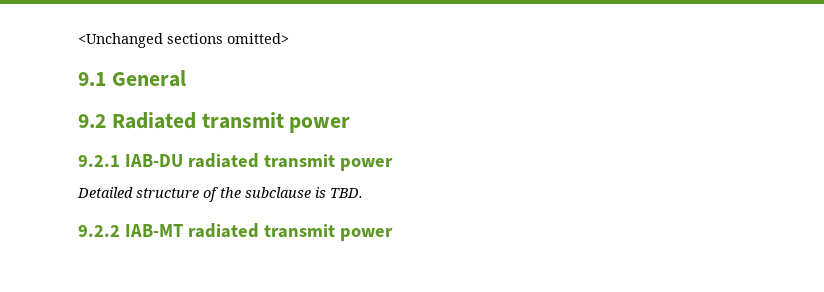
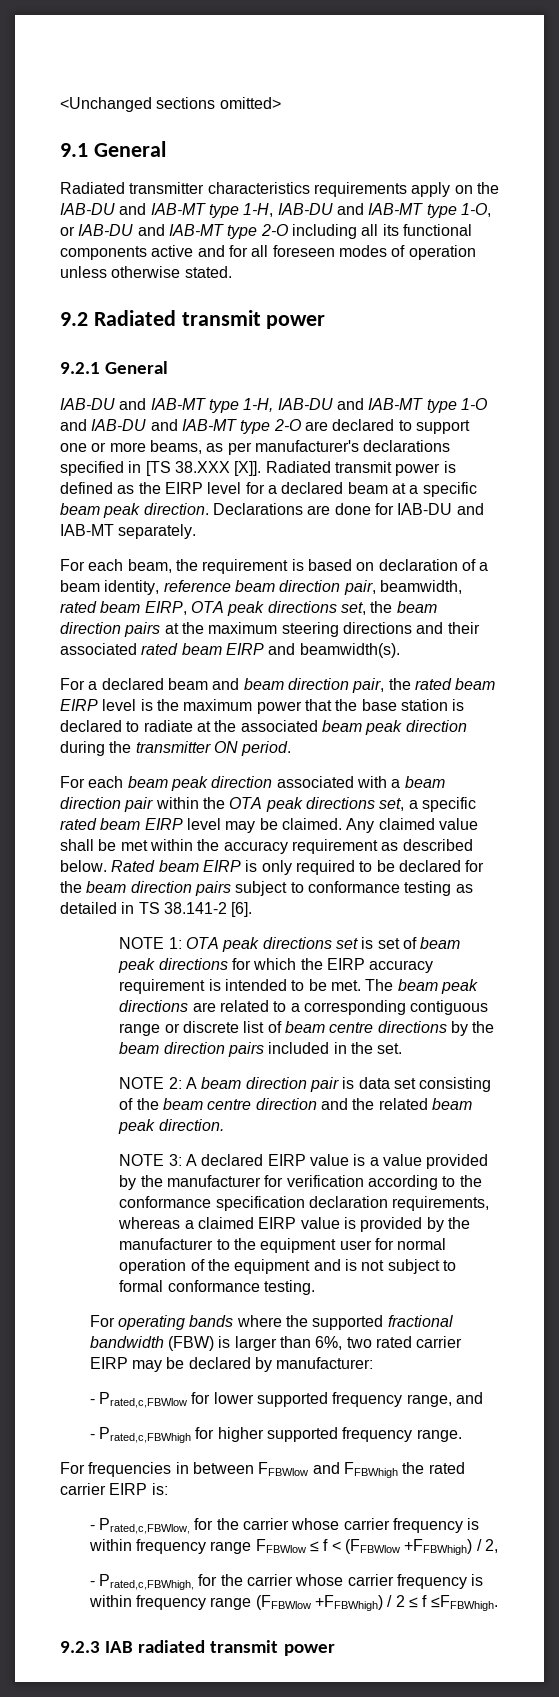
(186, 78) none -> [60,182,499,197] [60,203,491,218] [60,224,472,239] [60,245,476,260] [60,266,232,278] // Radiated transmitter characteristics requirements apply on the IAB-DU and IAB-MT type 1-H, IAB-DU and IAB-MT type 1-O, or IAB-DU and IAB-MT type 2-O including all its functional components active and for all foreseen modes of operation unless otherwise stated.
[124,153,393,171] [77,187,363,202] [78,224,183,237] IAB-DU radiated transmit power // Detailed structure of the subclause is TBD. // 9.2.2 IAB-MT -> [105,361,169,374] [60,398,487,413] [60,419,470,434] [60,440,451,455] [60,461,456,476] [60,482,477,497] [60,503,484,518] [60,524,197,539] [60,559,489,574] [60,580,462,595] [60,601,437,616] [60,622,480,637] [60,643,400,658] [60,678,496,693] [60,699,465,714] [60,720,467,735] [60,741,292,756] [60,776,445,791] [60,797,476,812] [60,818,478,833] [60,839,473,854] [60,860,485,875] [60,881,473,896] [60,902,253,917] [119,937,461,952] [118,958,434,973] [119,979,478,994] [119,1000,489,1015] [119,1021,495,1036] [119,1042,403,1057] [119,1077,492,1092] [119,1098,472,1110] [118,1119,224,1134] [119,1154,489,1169] [119,1175,482,1190] [119,1196,490,1211] [118,1217,470,1232] [119,1238,447,1253] [119,1259,456,1274] [119,1280,315,1295] [89,1315,453,1330] [89,1336,463,1351] [89,1357,374,1372] [89,1392,483,1408] [89,1427,462,1443] [60,1462,465,1478] [60,1483,168,1495] [89,1518,480,1534] [88,1539,498,1555] [89,1574,484,1590] [88,1595,498,1611] [60,1641,134,1653] General // IAB-DU and IAB-MT type 1-H, IAB-DU and IAB-MT type 1-O and IAB-DU and IAB-MT type 2-O are declared to support one or more beams, as per manufacturer's declarations specified in [TS 38.XXX [X]]. Radiated transmit power is defined as the EIRP level for a declared beam at a specific beam peak direction. Declarations are done for IAB-DU and IAB-MT separately. // For each beam, the requirement is based on declaration of a beam identity, reference beam direction pair, beamwidth, rated beam EIRP, OTA peak directions set, the beam direction pairs at the maximum steering directions and their associated rated beam EIRP and beamwidth(s). // For a declared beam and beam direction pair, the rated beam EIRP level is the maximum power that the base station is declared to radiate at the associated beam peak direction during the transmitter ON period. // For each beam peak direction associated with a beam direction pair within the OTA peak directions set, a specific rated beam EIRP level may be claimed. Any claimed value shall be met within the accuracy requirement as described below. Rated beam EIRP is only required to be declared for the beam direction pairs subject to conformance testing as detailed in TS 38.141-2 [6]. // NOTE 1: OTA peak directions set is set of beam peak directions for which the EIRP accuracy requirement is intended to be met. The beam peak directions are related to a corresponding contiguous range or discrete list of beam centre directions by the beam direction pairs included in the set. // NOTE 2: A beam direction pair is data set consisting of the beam centre direction and the related beam peak direction. // NOTE 3: A declared EIRP value is a value provided by the manufacturer for verification according to the conformance specification declaration requirements, whereas a claimed EIRP value is provided by the manufacturer to the equipment user for normal operation of the equipment and is not subject to formal conformance testing. // For operating bands where the supported fractional bandwidth (FBW) is larger than 6%, two rated carrier EIRP may be declared by manufacturer: // - Prated,c,FBWlow for lower supported frequency range, and // - Prated,c,FBWhigh for higher supported frequency range. // For frequencies in between FFBWlow and FFBWhigh the rated carrier EIRP is: // - Prated,c,FBWlow, for the carrier whose carrier frequency is within frequency range FFBWlow ≤ f < (FFBWlow +FFBWhigh) / 2, // - Prated,c,FBWhigh, for the carrier whose carrier frequency is within frequency range (FFBWlow +FFBWhigh) / 2 ≤ f ≤FFBWhigh. // 9.2.3 IAB

